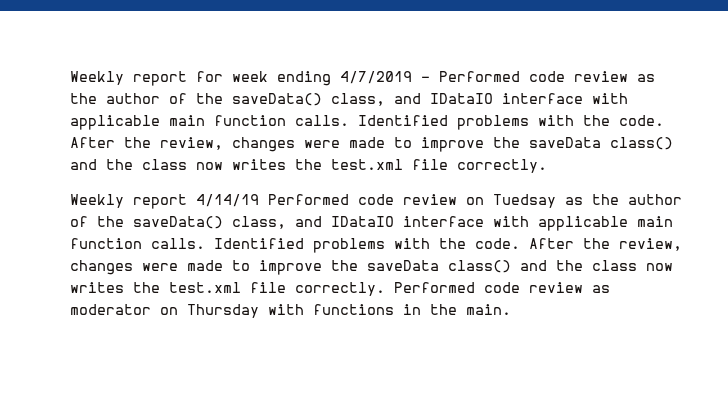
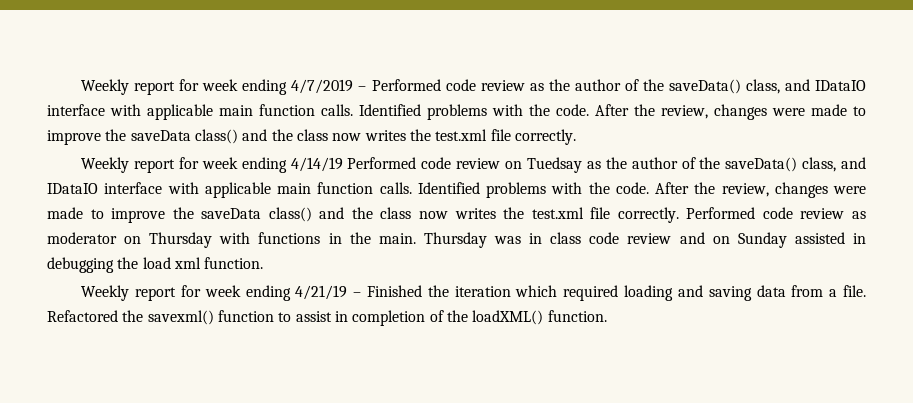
(187, 201) none -> [178,157,287,173] for week ending
(511, 309) none -> [423,232,866,248] [47,257,264,273] [81,285,866,301] [47,310,607,326] Thursday was in class code review and on Sunday assisted in debugging the load xml function. // Weekly report for week ending 4/21/19 – Finished the iteration which required loading and saving data from a file. Refactored the savexml() function to assist in completion of the loadXML() function.

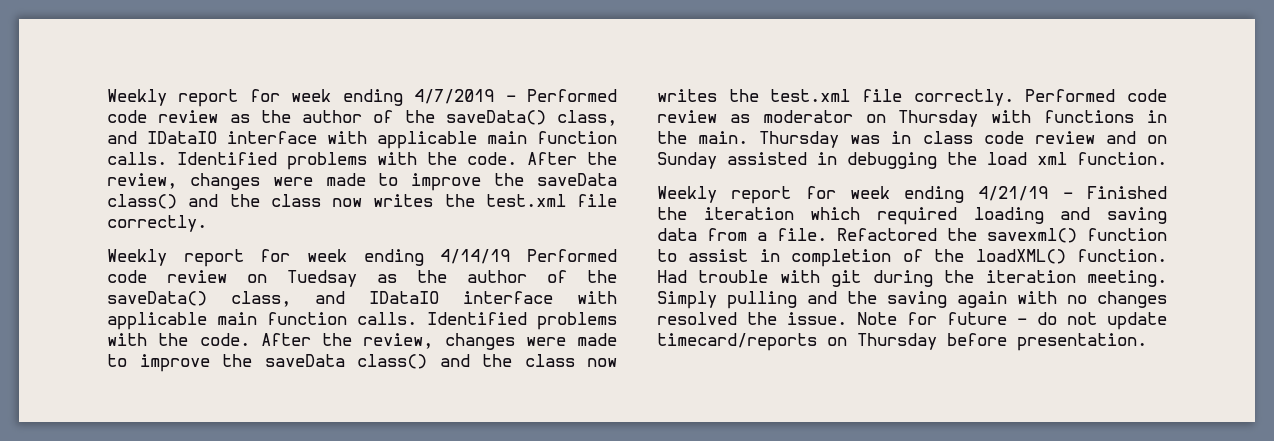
(607, 316) none -> [657,270,1167,287] [657,291,1167,309] [657,312,1167,330] [657,333,1147,351] Had trouble with git during the iteration meeting. Simply pulling and the saving again with no changes resolved the issue. Note for future - do not update timecard/reports on Thursday before presentation.

